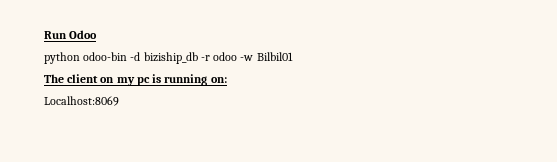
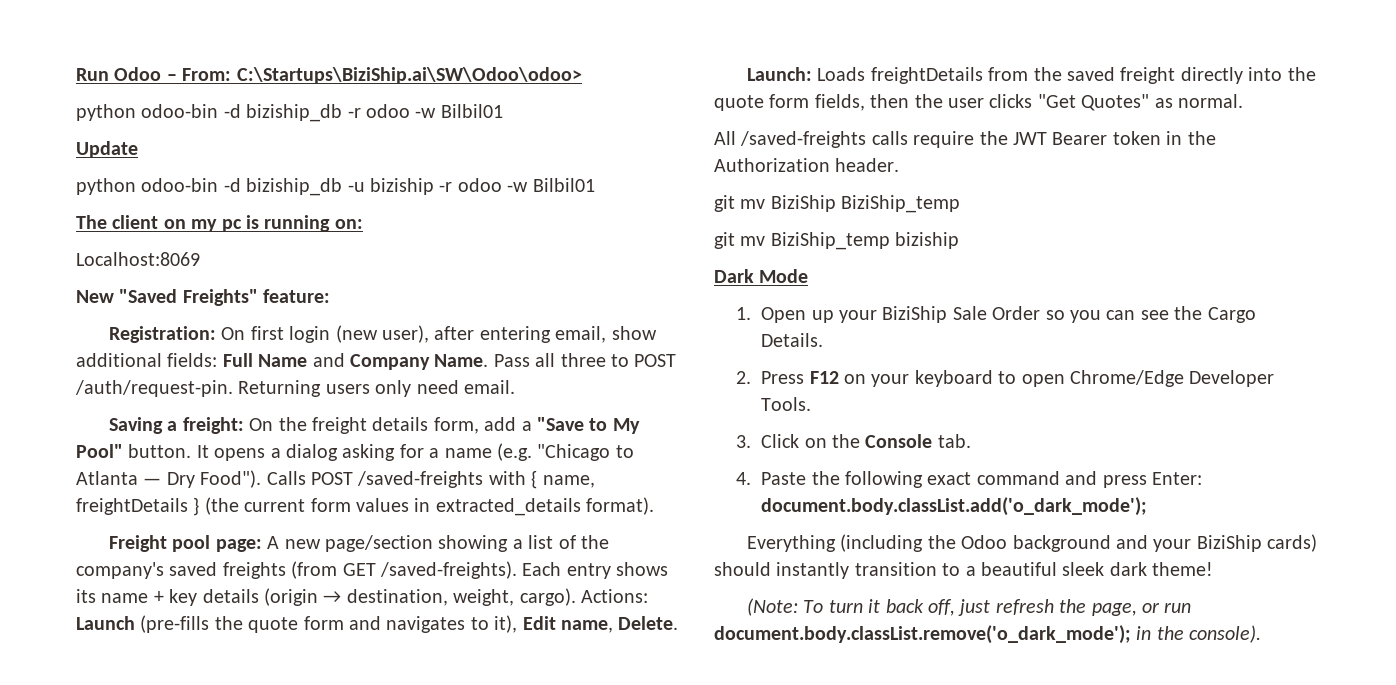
(98, 34) none -> [166,67,582,84] – From: C:\Startups\BiziShip.ai\SW\Odoo\odoo>
(293, 56) none -> [76,141,138,158] [76,178,595,196] // Update // python odoo-bin -d biziship_db -u biziship -r odoo -w Bilbil01
(119, 101) none -> [76,289,331,306] [109,325,657,343] [76,353,677,370] [75,380,515,397] [109,417,640,434] [76,443,634,461] [76,470,595,489] [76,497,655,516] [109,535,610,552] [76,561,669,579] [76,588,648,606] [76,615,679,633] [747,67,1316,84] [714,94,1243,111] [714,131,1216,148] [714,158,900,172] [714,195,961,213] [714,232,960,250] [714,269,809,283] [736,306,1256,323] [761,333,824,347] [736,370,1275,387] [761,397,812,411] [736,434,971,448] [736,471,1202,488] [761,497,1148,516] [747,534,1318,552] [714,562,1214,579] [747,598,1192,616] [714,625,1262,644] // New "Saved Freights" feature: // Registration: On first login (new user), after entering email, show additional fields: Full Name and Company Name. Pass all three to POST /auth/request-pin. Returning users only need email. // Saving a freight: On the freight details form, add a "Save to My Pool" button. It opens a dialog asking for a name (e.g. "Chicago to Atlanta — Dry Food"). Calls POST /saved-freights with { name, freightDetails } (the current form values in extracted_details format). // Freight pool page: A new page/section showing a list of the company's saved freights (from GET /saved-freights). Each entry shows its name + key details (origin → destination, weight, cargo). Actions: Launch (pre-fills the quote form and navigates to it), Edit name, Delete. // Launch: Loads freightDetails from the saved freight directly into the quote form fields, then the user clicks "Get Quotes" as normal. // All /saved-freights calls require the JWT Bearer token in the Authorization header. // git mv BiziShip BiziShip_temp // git mv BiziShip_temp biziship // Dark Mode // 1. Open up your BiziShip Sale Order so you can see the Cargo Details. // 2. Press F12 on your keyboard to open Chrome/Edge Developer Tools. // 3. Click on the Console tab. // 4. Paste the following exact command and press Enter: document.body.classList.add('o_dark_mode'); // Everything (including the Odoo background and your BiziShip cards) should instantly transition to a beautiful sleek dark theme! // (Note: To turn it back off, just refresh the page, or run document.body.classList.remove('o_dark_mode'); in the console).

